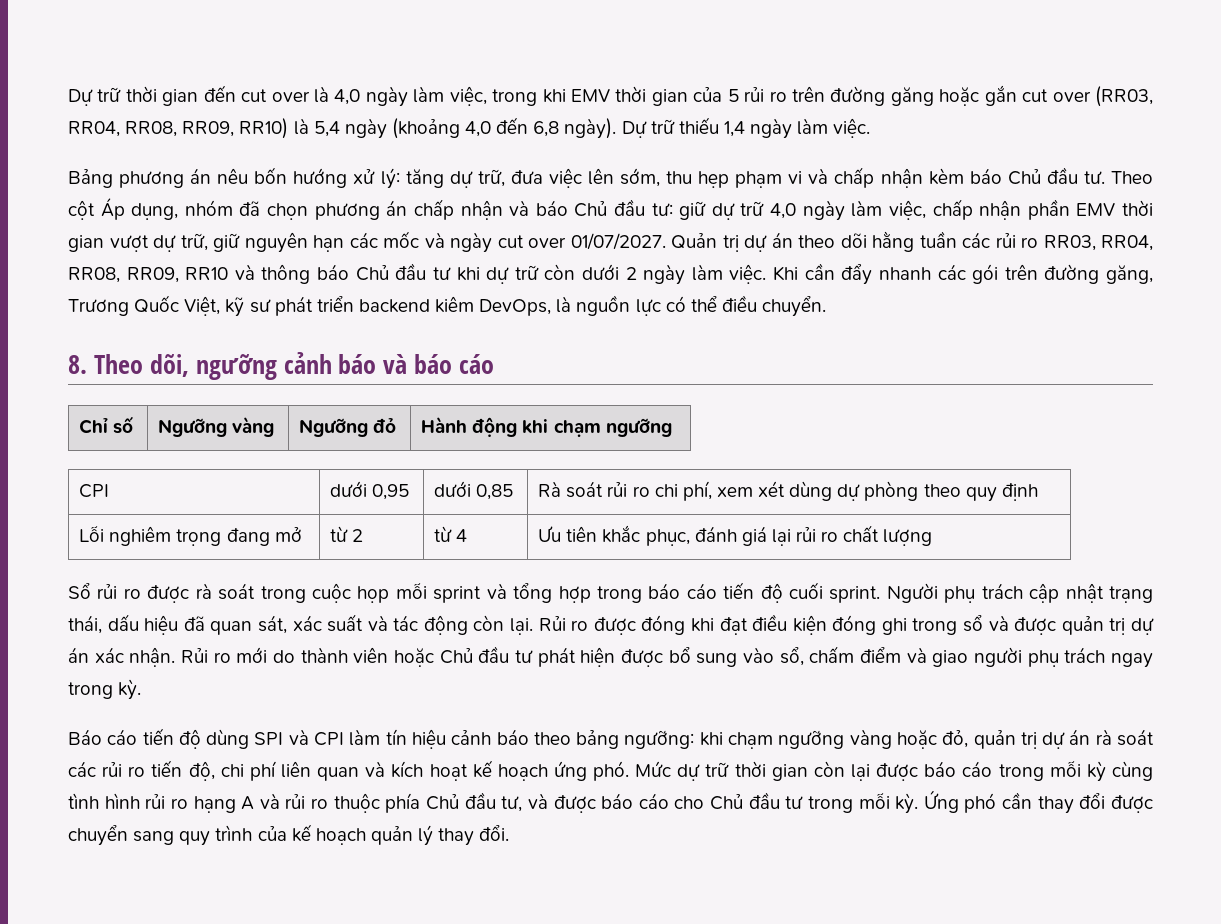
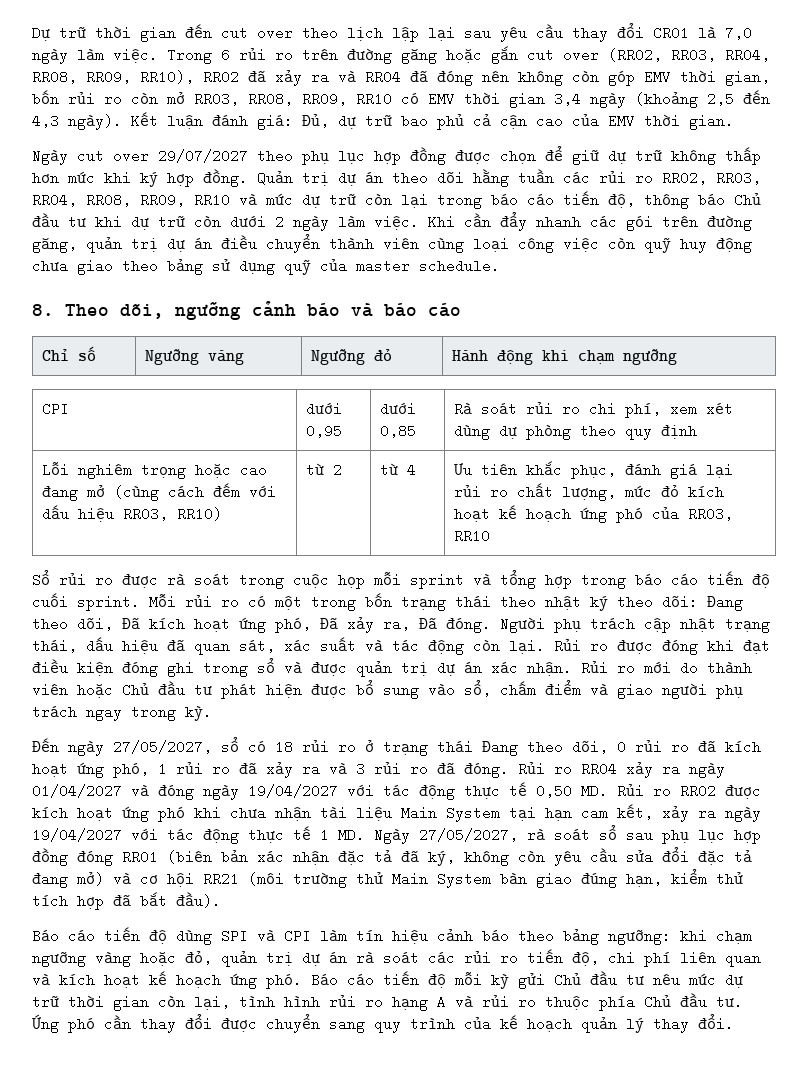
[313,86,739,107] là 4,0 ngày làm việc, trong khi EMV thời gian của 5 -> [302,23,752,42] [32,48,230,64] theo lịch lập lại sau yêu cầu thay đổi CR01 là 7,0 ngày làm việc. Trong 6
[1095,86,1154,107] [68,117,871,139] [68,167,1153,189] [68,197,1154,221] [68,231,666,253] (RR03, RR04, RR08, RR09, RR10) là 5,4 ngày (khoảng 4,0 đến 6,8 ngày). Dự trữ thiếu 1,4 ngày làm việc. // Bảng phương án nêu bốn hướng xử lý: tăng dự trữ, đưa việc lên sớm, thu hẹp phạm vi và chấp nhận kèm báo Chủ đầu tư. Theo cột Áp dụng, nhóm đã chọn phương án chấp nhận và báo Chủ đầu tư: giữ dự trữ 4,0 ngày làm việc, chấp nhận phần EMV thời gian vượt dự trữ, giữ nguyên hạn các mốc và ngày cut over 01/07/2027. -> [608,48,770,62] [32,70,770,86] [32,90,770,108] [32,112,734,130] [32,146,761,165] [32,169,248,187] (RR02, RR03, RR04, RR08, RR09, RR10), RR02 đã xảy ra và RR04 đã đóng nên không còn góp EMV thời gian, bốn rủi ro còn mở RR03, RR08, RR09, RR10 có EMV thời gian 3,4 ngày (khoảng 2,5 đến 4,3 ngày). Kết luận đánh giá: Đủ, dự trữ bao phủ cả cận cao của EMV thời gian. // Ngày cut over 29/07/2027 theo phụ lục hợp đồng được chọn để giữ dự trữ không thấp hơn mức khi ký hợp đồng.
(1038, 242) none -> [662,171,707,185] RR02,
(255, 272) none -> [266,191,635,209] mức dự trữ còn lại trong báo cáo tiến độ,
[68,295,827,317] Trương Quốc Việt, kỹ sư phát triển backend kiêm DevOps, là nguồn lực có thể điều chuyển. -> [86,234,752,253] [32,259,500,275] quản trị dự án điều chuyển thành viên cùng loại công việc còn quỹ huy động chưa giao theo bảng sử dụng quỹ của master schedule.
(222, 537) none -> [195,463,268,478] hoặc cao
(302, 534) none -> [114,483,277,501] [42,505,223,522] (cùng cách đếm với dấu hiệu RR03, RR10)
[883,529,933,546] lượng -> [562,485,725,501] [454,505,734,523] [454,529,491,543] lượng, mức đỏ kích hoạt kế hoạch ứng phó của RR03, RR10
(881, 594) none -> [149,593,743,611] [32,617,491,633] Mỗi rủi ro có một trong bốn trạng thái theo nhật ký theo dõi: Đang theo dõi, Đã kích hoạt ứng phó, Đã xảy ra, Đã đóng.
(142, 689) none -> [32,737,761,756] [32,762,725,778] [32,782,761,800] [32,804,761,822] [32,825,761,844] [32,847,752,866] [32,869,743,888] [32,892,221,910] // Đến ngày 27/05/2027, sổ có 18 rủi ro ở trạng thái Đang theo dõi, 0 rủi ro đã kích hoạt ứng phó, 1 rủi ro đã xảy ra và 3 rủi ro đã đóng. Rủi ro RR04 xảy ra ngày 01/04/2027 và đóng ngày 19/04/2027 với tác động thực tế 0,50 MD. Rủi ro RR02 được kích hoạt ứng phó khi chưa nhận tài liệu Main System tại hạn cam kết, xảy ra ngày 19/04/2027 với tác động thực tế 1 MD. Ngày 27/05/2027, rà soát sổ sau phụ lục hợp đồng đóng RR01 (biên bản xác nhận đặc tả đã ký, không còn yêu cầu sửa đổi đặc tả đang mở) và cơ hội RR21 (môi trường thử Main System bàn giao đúng hạn, kiểm thử tích hợp đã bắt đầu).
[635,761,672,777] Mức -> [311,971,716,989] Báo cáo tiến độ mỗi kỳ gửi Chủ đầu tư nêu mức
[851,761,1154,782] lại được báo cáo trong mỗi kỳ cùng -> [194,995,230,1010] lại,
[501,792,919,814] tư, và được báo cáo cho Chủ đầu tư trong mỗi kỳ. -> [716,995,743,1009] tư.

